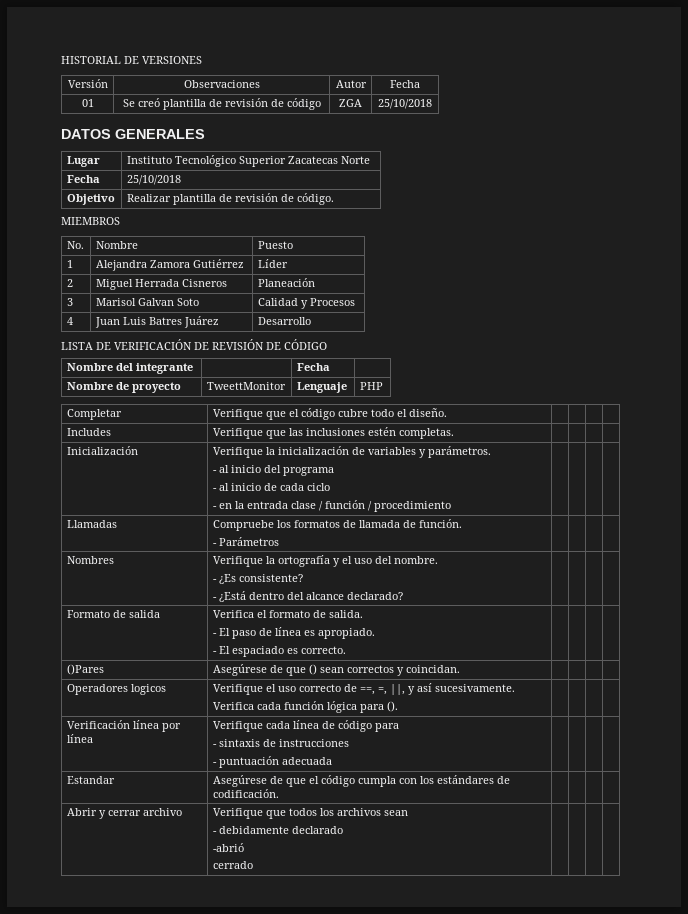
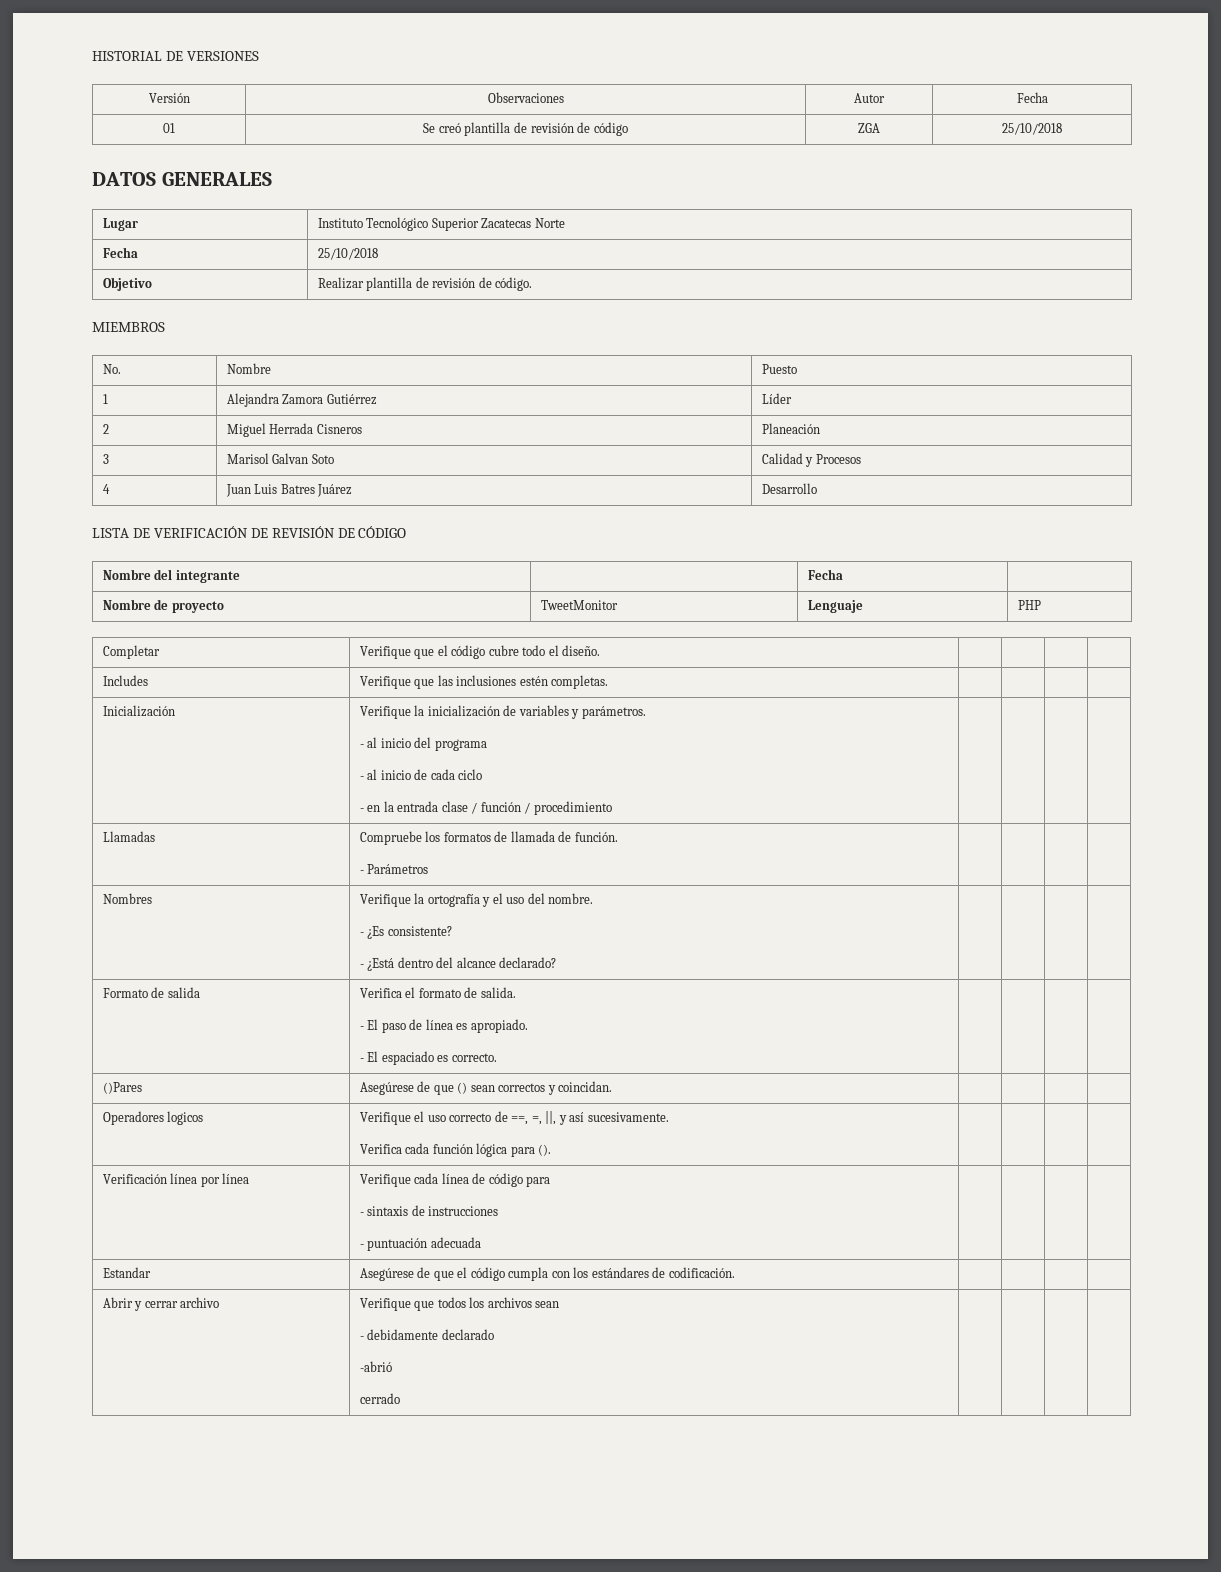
[206,382,286,390] TweettMonitor -> [540,600,618,610] TweetMonitor

